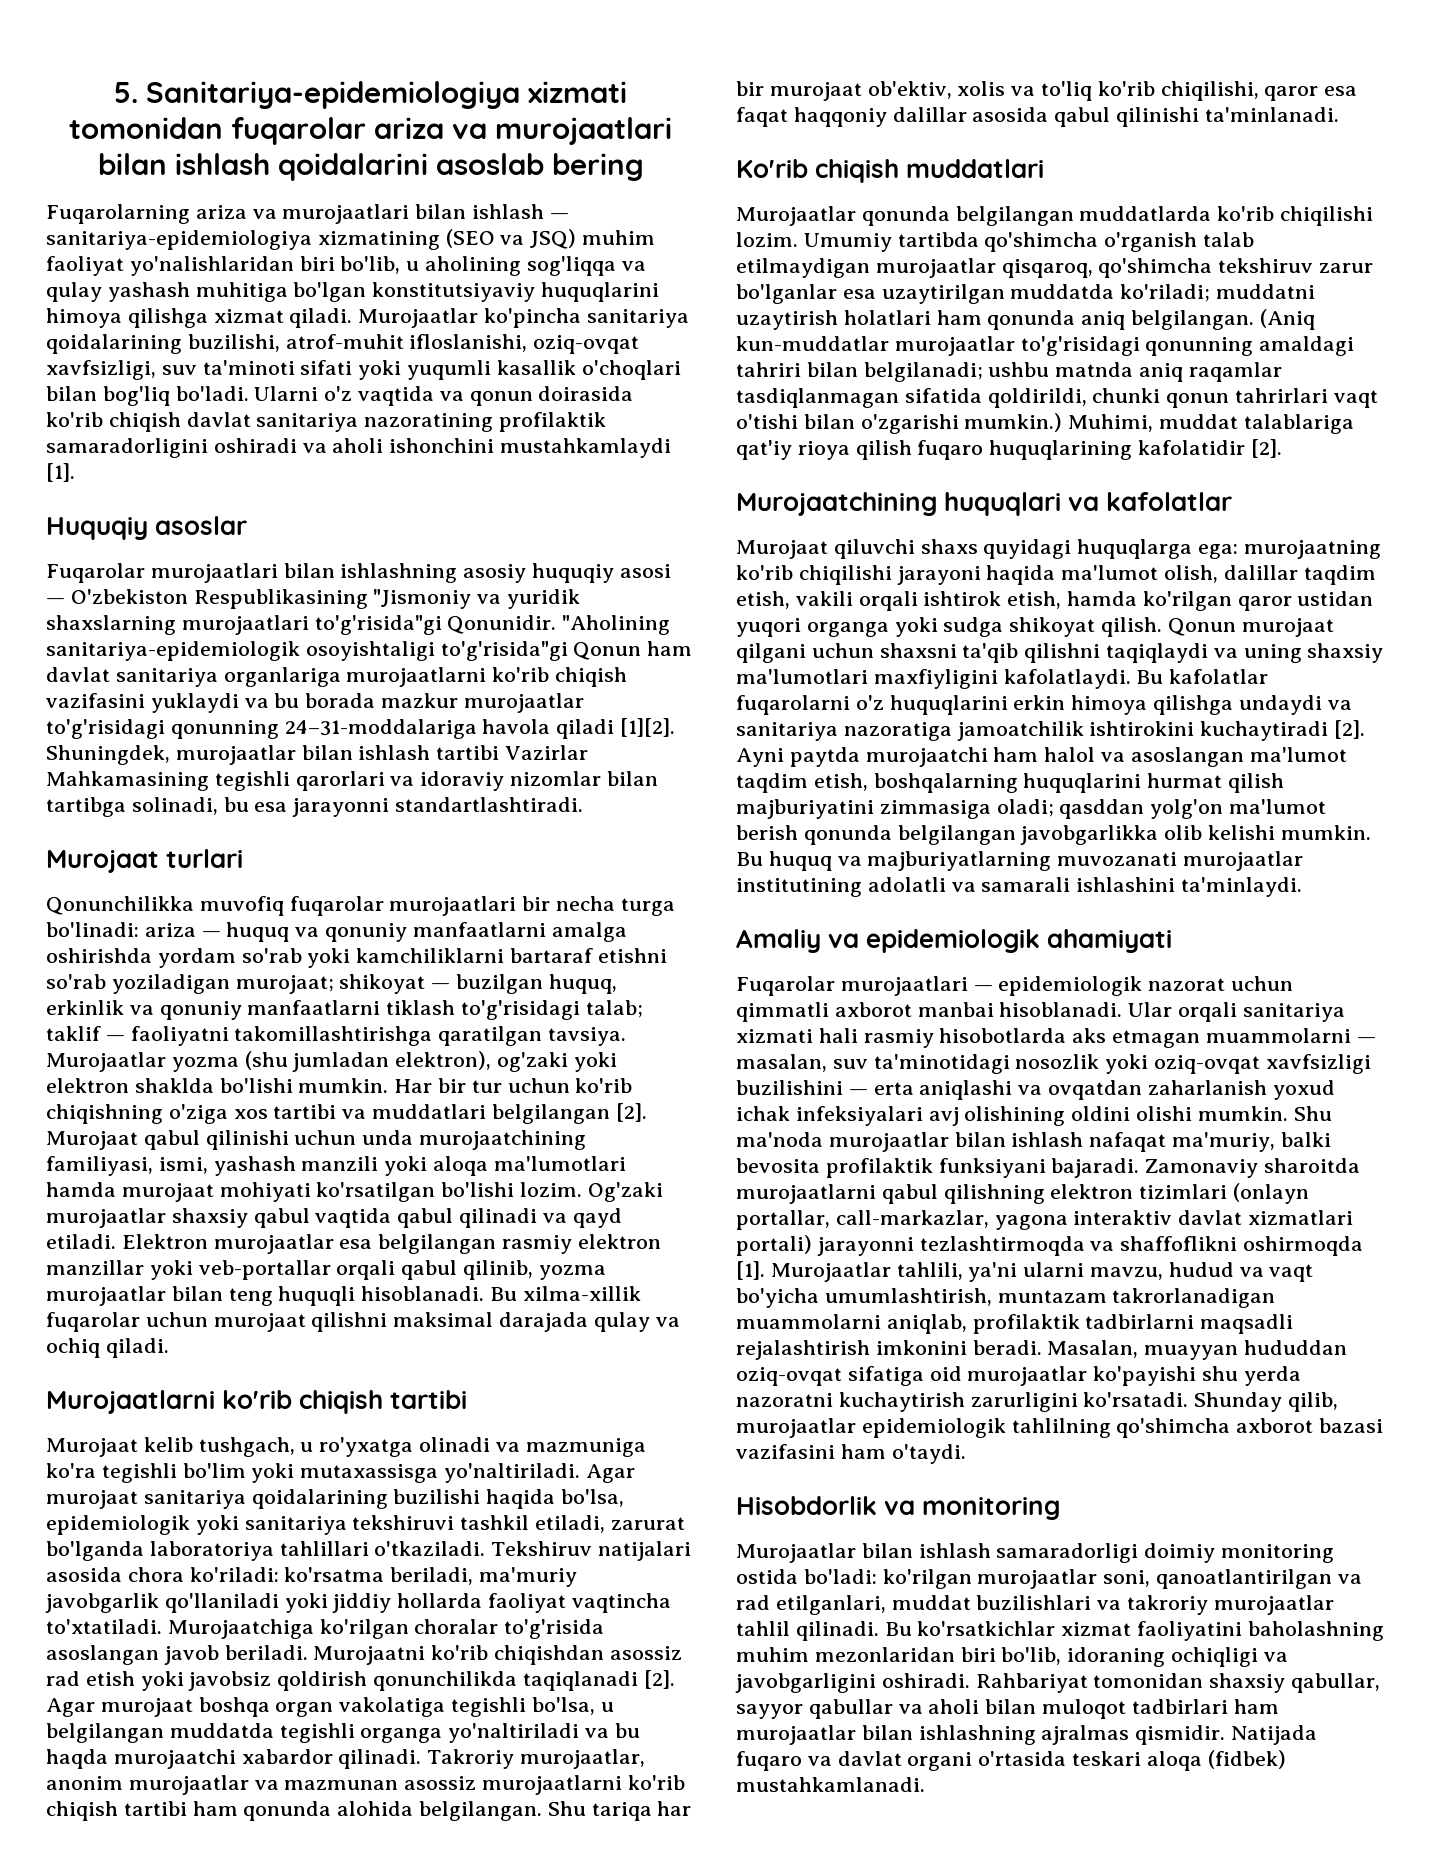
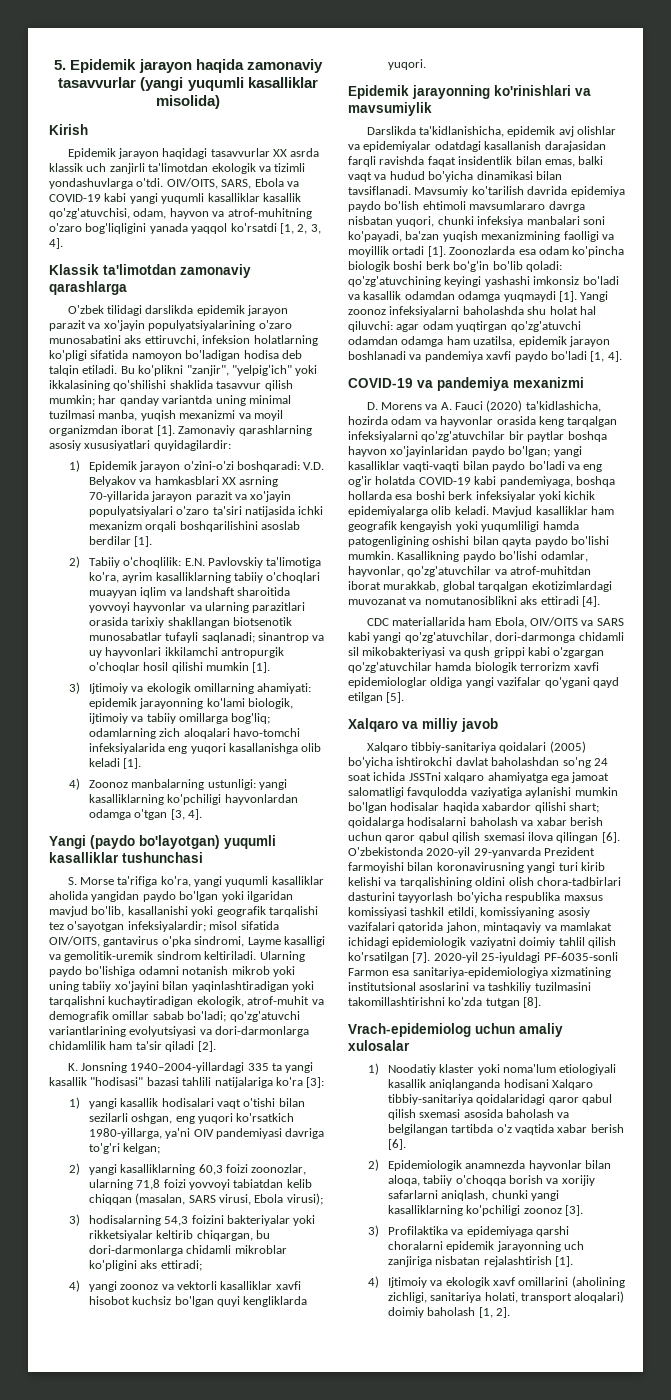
[146,81,627,109] [69,117,672,145] [97,153,644,181] [46,204,569,224] [46,229,656,250] [46,256,646,276] [46,282,660,302] [46,308,689,328] [46,334,640,354] [46,360,681,380] [46,386,634,406] [46,412,607,432] [46,438,672,458] [46,463,75,482] [46,516,248,540] [46,563,671,583] [46,589,581,609] [46,615,671,635] [46,641,693,661] [46,667,628,687] [46,693,584,713] [46,718,676,739] [46,745,589,765] [46,771,658,791] [46,797,584,817] [46,849,244,873] [46,896,675,916] [46,922,627,942] [46,948,667,968] [46,974,617,994] [46,1000,643,1020] [46,1026,627,1046] [46,1051,617,1072] [46,1078,633,1093] [46,1103,647,1124] [46,1130,587,1150] [46,1156,626,1176] [46,1182,663,1202] [46,1208,622,1228] [46,1234,661,1254] [46,1260,606,1280] [46,1286,641,1306] [46,1312,680,1332] [46,1338,169,1358] [46,1390,468,1414] [46,1437,646,1457] [46,1463,635,1483] [46,1489,625,1509] [46,1515,685,1535] [46,1541,692,1561] [46,1567,578,1587] [45,1593,671,1613] [46,1619,605,1639] [46,1645,682,1665] [46,1670,675,1691] [46,1697,614,1717] [46,1723,640,1743] [46,1749,646,1769] [46,1775,685,1795] [46,1801,692,1821] [736,81,1358,101] [736,107,1339,127] [736,159,1045,183] [736,206,1374,226] [736,232,1255,252] [736,258,1374,278] [736,284,1316,304] [736,309,1315,330] [736,336,1355,356] [736,362,1282,382] [736,388,1378,408] [736,413,1354,434] [736,439,1282,460] [736,492,1233,516] [736,539,1381,559] [736,565,1376,585] [736,591,1374,611] [736,617,1334,637] [736,643,1384,663] [736,669,1269,689] [736,695,1352,715] [736,720,1366,741] [736,747,1347,767] [736,773,1285,793] [736,799,1327,819] [736,825,1371,845] [736,851,1304,871] [736,877,1303,897] [736,929,1173,953] [736,976,1294,996] [736,1002,1345,1022] [736,1028,1376,1048] [736,1054,1371,1074] [736,1080,1335,1100] [736,1106,1332,1126] [736,1132,1331,1152] [736,1158,1361,1178] [736,1183,1310,1204] [736,1210,1354,1230] [736,1235,1364,1256] [736,1261,1314,1282] [736,1288,1276,1308] [736,1314,1294,1334] [736,1340,1348,1360] [736,1366,1301,1386] [736,1392,1339,1412] [736,1418,1384,1438] [736,1444,966,1464] [736,1496,1061,1520] [736,1543,1335,1563] [736,1569,1362,1589] [736,1595,1334,1615] [736,1621,1384,1641] [736,1647,1288,1667] [735,1673,1381,1693] [736,1699,1279,1719] [736,1725,1318,1745] [736,1750,1286,1771] [736,1777,925,1792] Sanitariya-epidemiologiya xizmati tomonidan fuqarolar ariza va murojaatlari bilan ishlash qoidalarini asoslab bering // Fuqarolarning ariza va murojaatlari bilan ishlash — sanitariya-epidemiologiya xizmatining (SEO va JSQ) muhim faoliyat yo'nalishlaridan biri bo'lib, u aholining sog'liqqa va qulay yashash muhitiga bo'lgan konstitutsiyaviy huquqlarini himoya qilishga xizmat qiladi. Murojaatlar ko'pincha sanitariya qoidalarining buzilishi, atrof-muhit ifloslanishi, oziq-ovqat xavfsizligi, suv ta'minoti sifati yoki yuqumli kasallik o'choqlari bilan bog'liq bo'ladi. Ularni o'z vaqtida va qonun doirasida ko'rib chiqish davlat sanitariya nazoratining profilaktik samaradorligini oshiradi va aholi ishonchini mustahkamlaydi [1]. // Huquqiy asoslar // Fuqarolar murojaatlari bilan ishlashning asosiy huquqiy asosi — O'zbekiston Respublikasining "Jismoniy va yuridik shaxslarning murojaatlari to'g'risida"gi Qonunidir. "Aholining sanitariya-epidemiologik osoyishtaligi to'g'risida"gi Qonun ham davlat sanitariya organlariga murojaatlarni ko'rib chiqish vazifasini yuklaydi va bu borada mazkur murojaatlar to'g'risidagi qonunning 24–31-moddalariga havola qiladi [1][2]. Shuningdek, murojaatlar bilan ishlash tartibi Vazirlar Mahkamasining tegishli qarorlari va idoraviy nizomlar bilan tartibga solinadi, bu esa jarayonni standartlashtiradi. // Murojaat turlari // Qonunchilikka muvofiq fuqarolar murojaatlari bir necha turga bo'linadi: ariza — huquq va qonuniy manfaatlarni amalga oshirishda yordam so'rab yoki kamchiliklarni bartaraf etishni so'rab yoziladigan murojaat; shikoyat — buzilgan huquq, erkinlik va qonuniy manfaatlarni tiklash to'g'risidagi talab; taklif — faoliyatni takomillashtirishga qaratilgan tavsiya. Murojaatlar yozma (shu jumladan elektron), og'zaki yoki elektron shaklda bo'lishi mumkin. Har bir tur uchun ko'rib chiqishning o'ziga xos tartibi va muddatlari belgilangan [2]. Murojaat qabul qilinishi uchun unda murojaatchining familiyasi, ismi, yashash manzili yoki aloqa ma'lumotlari hamda murojaat mohiyati ko'rsatilgan bo'lishi lozim. Og'zaki murojaatlar shaxsiy qabul vaqtida qabul qilinadi va qayd etiladi. Elektron murojaatlar esa belgilangan rasmiy elektron manzillar yoki veb-portallar orqali qabul qilinib, yozma murojaatlar bilan teng huquqli hisoblanadi. Bu xilma-xillik fuqarolar uchun murojaat qilishni maksimal darajada qulay va ochiq qiladi. // Murojaatlarni ko'rib chiqish tartibi // Murojaat kelib tushgach, u ro'yxatga olinadi va mazmuniga ko'ra tegishli bo'lim yoki mutaxassisga yo'naltiriladi. Agar murojaat sanitariya qoidalarining buzilishi haqida bo'lsa, epidemiologik yoki sanitariya tekshiruvi tashkil etiladi, zarurat bo'lganda laboratoriya tahlillari o'tkaziladi. Tekshiruv natijalari asosida chora ko'riladi: ko'rsatma beriladi, ma'muriy javobgarlik qo'llaniladi yoki jiddiy hollarda faoliyat vaqtincha to'xtatiladi. Murojaatchiga ko'rilgan choralar to'g'risida asoslangan javob beriladi. Murojaatni ko'rib chiqishdan asossiz rad etish yoki javobsiz qoldirish qonunchilikda taqiqlanadi [2]. Agar murojaat boshqa organ vakolatiga tegishli bo'lsa, u belgilangan muddatda tegishli organga yo'naltiriladi va bu haqda murojaatchi xabardor qilinadi. Takroriy murojaatlar, anonim murojaatlar va mazmunan asossiz murojaatlarni ko'rib chiqish tartibi ham qonunda alohida belgilangan. Shu tariqa har bir murojaat ob'ektiv, xolis va to'liq ko'rib chiqilishi, qaror esa faqat haqqoniy dalillar asosida qabul qilinishi ta'minlanadi. // Ko'rib chiqish muddatlari // Murojaatlar qonunda belgilangan muddatlarda ko'rib chiqilishi lozim. Umumiy tartibda qo'shimcha o'rganish talab etilmaydigan murojaatlar qisqaroq, qo'shimcha tekshiruv zarur bo'lganlar esa uzaytirilgan muddatda ko'riladi; muddatni uzaytirish holatlari ham qonunda aniq belgilangan. (Aniq kun-muddatlar murojaatlar to'g'risidagi qonunning amaldagi tahriri bilan belgilanadi; ushbu matnda aniq raqamlar tasdiqlanmagan sifatida qoldirildi, chunki qonun tahrirlari vaqt o'tishi bilan o'zgarishi mumkin.) Muhimi, muddat talablariga qat'iy rioya qilish fuqaro huquqlarining kafolatidir [2]. // Murojaatchining huquqlari va kafolatlar // Murojaat qiluvchi shaxs quyidagi huquqlarga ega: murojaatning ko'rib chiqilishi jarayoni haqida ma'lumot olish, dalillar taqdim etish, vakili orqali ishtirok etish, hamda ko'rilgan qaror ustidan yuqori organga yoki sudga shikoyat qilish. Qonun murojaat qilgani uchun shaxsni ta'qib qilishni taqiqlaydi va uning shaxsiy ma'lumotlari maxfiyligini kafolatlaydi. Bu kafolatlar fuqarolarni o'z huquqlarini erkin himoya qilishga undaydi va sanitariya nazoratiga jamoatchilik ishtirokini kuchaytiradi [2]. Ayni paytda murojaatchi ham halol va asoslangan ma'lumot taqdim etish, boshqalarning huquqlarini hurmat qilish majburiyatini zimmasiga oladi; qasddan yolg'on ma'lumot berish qonunda belgilangan javobgarlikka olib kelishi mumkin. Bu huquq va majburiyatlarning muvozanati murojaatlar institutining adolatli va samarali ishlashini ta'minlaydi. // Amaliy va epidemiologik ahamiyati // Fuqarolar murojaatlari — epidemiologik nazorat uchun qimmatli axborot manbai hisoblanadi. Ular orqali sanitariya xizmati hali rasmiy hisobotlarda aks etmagan muammolarni — masalan, suv ta'minotidagi nosozlik yoki oziq-ovqat xavfsizligi buzilishini — erta aniqlashi va ovqatdan zaharlanish yoxud ichak infeksiyalari avj olishining oldini olishi mumkin. Shu ma'noda murojaatlar bilan ishlash nafaqat ma'muriy, balki bevosita profilaktik funksiyani bajaradi. Zamonaviy sharoitda murojaatlarni qabul qilishning elektron tizimlari (onlayn portallar, call-markazlar, yagona interaktiv davlat xizmatlari portali) jarayonni tezlashtirmoqda va shaffoflikni oshirmoqda [1]. Murojaatlar tahlili, ya'ni ularni mavzu, hudud va vaqt bo'yicha umumlashtirish, muntazam takrorlanadigan muammolarni aniqlab, profilaktik tadbirlarni maqsadli rejalashtirish imkonini beradi. Masalan, muayyan hududdan oziq-ovqat sifatiga oid murojaatlar ko'payishi shu yerda nazoratni kuchaytirish zarurligini ko'rsatadi. Shunday qilib, murojaatlar epidemiologik tahlilning qo'shimcha axborot bazasi vazifasini ham o'taydi. // Hisobdorlik va monitoring // Murojaatlar bilan ishlash samaradorligi doimiy monitoring ostida bo'ladi: ko'rilgan murojaatlar soni, qanoatlantirilgan va rad etilganlari, muddat buzilishlari va takroriy murojaatlar tahlil qilinadi. Bu ko'rsatkichlar xizmat faoliyatini baholashning muhim mezonlaridan biri bo'lib, idoraning ochiqligi va javobgarligini oshiradi. Rahbariyat tomonidan shaxsiy qabullar, sayyor qabullar va aholi bilan muloqot tadbirlari ham murojaatlar bilan ishlashning ajralmas qismidir. Natijada fuqaro va davlat organi o'rtasida teskari aloqa (fidbek) mustahkamlanadi. -> [70,59,323,73] [58,77,318,91] [156,95,220,109] [49,124,88,135] [67,148,320,159] [49,163,306,174] [49,178,299,189] [49,193,301,204] [49,208,312,219] [49,223,321,234] [49,238,63,249] [49,264,251,278] [49,281,127,295] [67,305,289,316] [49,320,292,331] [49,335,318,346] [49,350,302,361] [49,365,318,376] [49,380,293,391] [49,395,291,406] [49,410,283,421] [49,425,312,436] [49,440,231,451] [68,460,325,472] [88,476,279,487] [88,491,292,502] [88,506,324,517] [88,521,301,532] [88,536,153,547] [68,556,322,568] [88,572,321,583] [88,587,291,598] [88,602,306,613] [88,617,293,628] [88,632,325,643] [88,647,285,658] [88,662,271,673] [68,682,312,694] [88,698,294,709] [88,713,271,724] [88,728,301,739] [88,743,322,754] [88,758,142,769] [68,778,288,790] [88,794,298,805] [88,809,203,820] [49,835,276,849] [49,852,203,863] [67,876,324,887] [49,891,293,902] [49,906,318,917] [49,921,279,932] [49,936,325,947] [49,951,305,962] [49,966,295,977] [49,981,314,992] [49,996,324,1007] [49,1011,300,1022] [49,1026,310,1037] [49,1041,216,1052] [67,1062,314,1073] [49,1077,325,1088] [68,1097,305,1109] [88,1113,295,1124] [88,1128,325,1139] [88,1143,161,1154] [68,1163,307,1175] [88,1179,312,1190] [88,1193,323,1205] [68,1214,316,1226] [88,1230,271,1241] [88,1245,287,1256] [88,1260,202,1271] [68,1280,301,1292] [88,1296,308,1307] [387,59,426,70] [348,85,591,99] [348,102,432,116] [366,126,617,137] [348,141,606,152] [348,156,604,167] [348,171,562,182] [348,186,625,197] [348,201,585,212] [348,216,605,227] [348,231,614,242] [348,246,625,257] [348,261,562,272] [348,276,619,287] [348,291,609,302] [348,306,596,317] [348,321,581,332] [348,336,610,347] [348,351,622,362] [348,377,584,391] [366,400,601,412] [348,416,618,427] [348,431,607,442] [348,446,582,457] [348,461,603,472] [348,476,615,487] [348,491,596,502] [348,506,614,517] [348,521,579,532] [348,536,609,547] [348,551,588,562] [348,566,592,577] [348,581,612,592] [348,596,600,607] [366,617,624,628] [348,632,624,643] [348,647,605,658] [348,662,599,673] [348,677,619,688] [348,692,405,703] [348,718,498,732] [366,741,586,753] [348,757,608,768] [348,772,610,783] [348,787,618,798] [348,802,599,813] [348,817,603,828] [348,832,620,843] [348,847,596,858] [348,862,605,873] [348,877,621,888] [348,892,603,903] [348,907,590,918] [348,922,612,933] [348,937,616,948] [348,952,618,963] [348,967,612,978] [348,982,591,993] [348,997,542,1008] [348,1023,563,1037] [348,1040,410,1051] [367,1063,617,1075] [387,1079,594,1090] [387,1094,613,1105] [387,1109,570,1120] [387,1124,624,1135] [387,1139,406,1150] [367,1159,612,1171] [387,1175,595,1186] [387,1190,560,1201] [387,1205,584,1216] [367,1225,570,1237] [387,1241,585,1252] [387,1256,574,1267] [367,1276,625,1288] [387,1291,625,1303] [387,1307,511,1318] Epidemik jarayon haqida zamonaviy tasavvurlar (yangi yuqumli kasalliklar misolida) // Kirish // Epidemik jarayon haqidagi tasavvurlar XX asrda klassik uch zanjirli ta'limotdan ekologik va tizimli yondashuvlarga o'tdi. OIV/OITS, SARS, Ebola va COVID-19 kabi yangi yuqumli kasalliklar kasallik qo'zg'atuvchisi, odam, hayvon va atrof-muhitning o'zaro bog'liqligini yanada yaqqol ko'rsatdi [1, 2, 3, 4]. // Klassik ta'limotdan zamonaviy qarashlarga // O'zbek tilidagi darslikda epidemik jarayon parazit va xo'jayin populyatsiyalarining o'zaro munosabatini aks ettiruvchi, infeksion holatlarning ko'pligi sifatida namoyon bo'ladigan hodisa deb talqin etiladi. Bu ko'plikni "zanjir", "yelpig'ich" yoki ikkalasining qo'shilishi shaklida tasavvur qilish mumkin; har qanday variantda uning minimal tuzilmasi manba, yuqish mexanizmi va moyil organizmdan iborat [1]. Zamonaviy qarashlarning asosiy xususiyatlari quyidagilardir: // 1) Epidemik jarayon o'zini-o'zi boshqaradi: V.D. Belyakov va hamkasblari XX asrning 70-yillarida jarayon parazit va xo'jayin populyatsiyalari o'zaro ta'siri natijasida ichki mexanizm orqali boshqarilishini asoslab berdilar [1]. // 2) Tabiiy o'choqlilik: E.N. Pavlovskiy ta'limotiga ko'ra, ayrim kasalliklarning tabiiy o'choqlari muayyan iqlim va landshaft sharoitida yovvoyi hayvonlar va ularning parazitlari orasida tarixiy shakllangan biotsenotik munosabatlar tufayli saqlanadi; sinantrop va uy hayvonlari ikkilamchi antropurgik o'choqlar hosil qilishi mumkin [1]. // 3) Ijtimoiy va ekologik omillarning ahamiyati: epidemik jarayonning ko'lami biologik, ijtimoiy va tabiiy omillarga bog'liq; odamlarning zich aloqalari havo-tomchi infeksiyalarida eng yuqori kasallanishga olib keladi [1]. // 4) Zoonoz manbalarning ustunligi: yangi kasalliklarning ko'pchiligi hayvonlardan odamga o'tgan [3, 4]. // Yangi (paydo bo'layotgan) yuqumli kasalliklar tushunchasi // S. Morse ta'rifiga ko'ra, yangi yuqumli kasalliklar aholida yangidan paydo bo'lgan yoki ilgaridan mavjud bo'lib, kasallanishi yoki geografik tarqalishi tez o'sayotgan infeksiyalardir; misol sifatida OIV/OITS, gantavirus o'pka sindromi, Layme kasalligi va gemolitik-uremik sindrom keltiriladi. Ularning paydo bo'lishiga odamni notanish mikrob yoki uning tabiiy xo'jayini bilan yaqinlashtiradigan yoki tarqalishni kuchaytiradigan ekologik, atrof-muhit va demografik omillar sabab bo'ladi; qo'zg'atuvchi variantlarining evolyutsiyasi va dori-darmonlarga chidamlilik ham ta'sir qiladi [2]. // K. Jonsning 1940–2004-yillardagi 335 ta yangi kasallik "hodisasi" bazasi tahlili natijalariga ko'ra [3]: // 1) yangi kasallik hodisalari vaqt o'tishi bilan sezilarli oshgan, eng yuqori ko'rsatkich 1980-yillarga, ya'ni OIV pandemiyasi davriga to'g'ri kelgan; // 2) yangi kasalliklarning 60,3 foizi zoonozlar, ularning 71,8 foizi yovvoyi tabiatdan kelib chiqqan (masalan, SARS virusi, Ebola virusi); // 3) hodisalarning 54,3 foizini bakteriyalar yoki rikketsiyalar keltirib chiqargan, bu dori-darmonlarga chidamli mikroblar ko'pligini aks ettiradi; // 4) yangi zoonoz va vektorli kasalliklar xavfi hisobot kuchsiz bo'lgan quyi kengliklarda yuqori. // Epidemik jarayonning ko'rinishlari va mavsumiylik // Darslikda ta'kidlanishicha, epidemik avj olishlar va epidemiyalar odatdagi kasallanish darajasidan farqli ravishda faqat insidentlik bilan emas, balki vaqt va hudud bo'yicha dinamikasi bilan tavsiflanadi. Mavsumiy ko'tarilish davrida epidemiya paydo bo'lish ehtimoli mavsumlararo davrga nisbatan yuqori, chunki infeksiya manbalari soni ko'payadi, ba'zan yuqish mexanizmining faolligi va moyillik ortadi [1]. Zoonozlarda esa odam ko'pincha biologik boshi berk bo'g'in bo'lib qoladi: qo'zg'atuvchining keyingi yashashi imkonsiz bo'ladi va kasallik odamdan odamga yuqmaydi [1]. Yangi zoonoz infeksiyalarni baholashda shu holat hal qiluvchi: agar odam yuqtirgan qo'zg'atuvchi odamdan odamga ham uzatilsa, epidemik jarayon boshlanadi va pandemiya xavfi paydo bo'ladi [1, 4]. // COVID-19 va pandemiya mexanizmi // D. Morens va A. Fauci (2020) ta'kidlashicha, hozirda odam va hayvonlar orasida keng tarqalgan infeksiyalarni qo'zg'atuvchilar bir paytlar boshqa hayvon xo'jayinlaridan paydo bo'lgan; yangi kasalliklar vaqti-vaqti bilan paydo bo'ladi va eng og'ir holatda COVID-19 kabi pandemiyaga, boshqa hollarda esa boshi berk infeksiyalar yoki kichik epidemiyalarga olib keladi. Mavjud kasalliklar ham geografik kengayish yoki yuqumliligi hamda patogenligining oshishi bilan qayta paydo bo'lishi mumkin. Kasallikning paydo bo'lishi odamlar, hayvonlar, qo'zg'atuvchilar va atrof-muhitdan iborat murakkab, global tarqalgan ekotizimlardagi muvozanat va nomutanosiblikni aks ettiradi [4]. // CDC materiallarida ham Ebola, OIV/OITS va SARS kabi yangi qo'zg'atuvchilar, dori-darmonga chidamli sil mikobakteriyasi va qush grippi kabi o'zgargan qo'zg'atuvchilar hamda biologik terrorizm xavfi epidemiologlar oldiga yangi vazifalar qo'ygani qayd etilgan [5]. // Xalqaro va milliy javob // Xalqaro tibbiy-sanitariya qoidalari (2005) bo'yicha ishtirokchi davlat baholashdan so'ng 24 soat ichida JSSTni xalqaro ahamiyatga ega jamoat salomatligi favqulodda vaziyatiga aylanishi mumkin bo'lgan hodisalar haqida xabardor qilishi shart; qoidalarga hodisalarni baholash va xabar berish uchun qaror qabul qilish sxemasi ilova qilingan [6]. O'zbekistonda 2020-yil 29-yanvarda Prezident farmoyishi bilan koronavirusning yangi turi kirib kelishi va tarqalishining oldini olish chora-tadbirlari dasturini tayyorlash bo'yicha respublika maxsus komissiyasi tashkil etildi, komissiyaning asosiy vazifalari qatorida jahon, mintaqaviy va mamlakat ichidagi epidemiologik vaziyatni doimiy tahlil qilish ko'rsatilgan [7]. 2020-yil 25-iyuldagi PF-6035-sonli Farmon esa sanitariya-epidemiologiya xizmatining institutsional asoslarini va tashkiliy tuzilmasini takomillashtirishni ko'zda tutgan [8]. // Vrach-epidemiolog uchun amaliy xulosalar // 1) Noodatiy klaster yoki noma'lum etiologiyali kasallik aniqlanganda hodisani Xalqaro tibbiy-sanitariya qoidalaridagi qaror qabul qilish sxemasi asosida baholash va belgilangan tartibda o'z vaqtida xabar berish [6]. // 2) Epidemiologik anamnezda hayvonlar bilan aloqa, tabiiy o'choqqa borish va xorijiy safarlarni aniqlash, chunki yangi kasalliklarning ko'pchiligi zoonoz [3]. // 3) Profilaktika va epidemiyaga qarshi choralarni epidemik jarayonning uch zanjiriga nisbatan rejalashtirish [1]. // 4) Ijtimoiy va ekologik xavf omillarini (aholining zichligi, sanitariya holati, transport aloqalari) doimiy baholash [1, 2].

